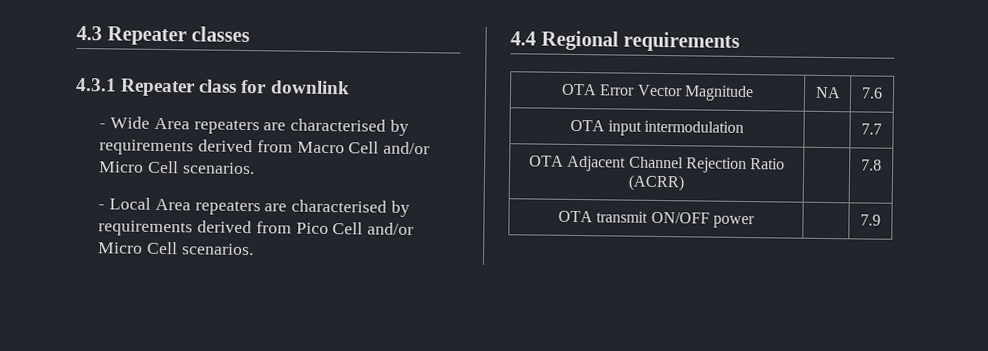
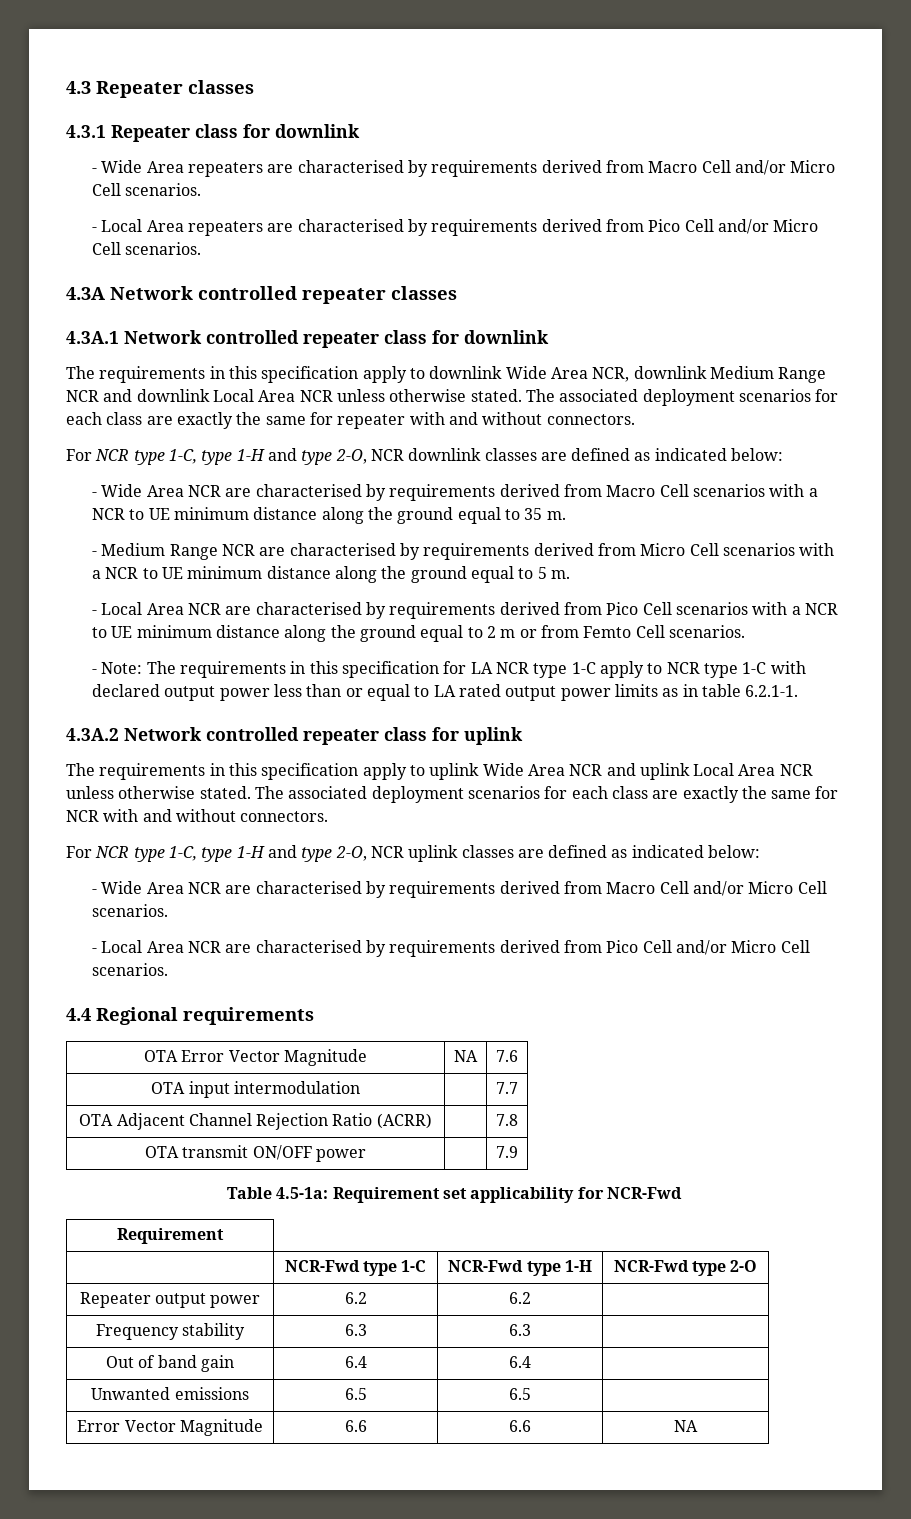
(254, 249) none -> [66,286,457,304] [66,330,549,348] [66,366,827,383] [66,389,839,406] [66,412,635,429] [66,448,784,465] [92,484,818,501] [92,507,566,524] [92,543,835,560] [92,566,570,583] [92,602,838,619] [92,625,745,642] [92,661,806,678] [92,684,799,701] [66,727,523,745] [66,763,813,780] [66,786,839,803] [66,809,329,822] [66,845,761,862] [92,881,827,898] [92,904,169,917] [92,940,810,957] [92,963,169,976] // 4.3A Network controlled repeater classes // 4.3A.1 Network controlled repeater class for downlink // The requirements in this specification apply to downlink Wide Area NCR, downlink Medium Range NCR and downlink Local Area NCR unless otherwise stated. The associated deployment scenarios for each class are exactly the same for repeater with and without connectors. // For NCR type 1-C, type 1-H and type 2-O, NCR downlink classes are defined as indicated below: // - Wide Area NCR are characterised by requirements derived from Macro Cell scenarios with a NCR to UE minimum distance along the ground equal to 35 m. // - Medium Range NCR are characterised by requirements derived from Micro Cell scenarios with a NCR to UE minimum distance along the ground equal to 5 m. // - Local Area NCR are characterised by requirements derived from Pico Cell scenarios with a NCR to UE minimum distance along the ground equal to 2 m or from Femto Cell scenarios. // - Note: The requirements in this specification for LA NCR type 1-C apply to NCR type 1-C with declared output power less than or equal to LA rated output power limits as in table 6.2.1-1. // 4.3A.2 Network controlled repeater class for uplink // The requirements in this specification apply to uplink Wide Area NCR and uplink Local Area NCR unless otherwise stated. The associated deployment scenarios for each class are exactly the same for NCR with and without connectors. // For NCR type 1-C, type 1-H and type 2-O, NCR uplink classes are defined as indicated below: // - Wide Area NCR are characterised by requirements derived from Macro Cell and/or Micro Cell scenarios. // - Local Area NCR are characterised by requirements derived from Pico Cell and/or Micro Cell scenarios.
(881, 220) none -> [227,1187,682,1203] [117,1228,224,1244] [284,1260,427,1276] [448,1260,592,1276] [613,1260,758,1276] [79,1292,261,1308] [344,1292,367,1304] [509,1292,531,1304] [95,1323,246,1340] [344,1324,367,1336] [509,1324,531,1336] [106,1355,234,1372] [344,1356,367,1368] [509,1356,531,1368] [91,1387,249,1400] [344,1388,367,1400] [509,1388,531,1400] [77,1419,263,1436] [344,1420,367,1432] [509,1420,531,1432] [674,1420,698,1432] // Table 4.5-1a: Requirement set applicability for NCR-Fwd // Requirement // | NCR-Fwd type 1-C | NCR-Fwd type 1-H | NCR-Fwd type 2-O // Repeater output power | 6.2 | 6.2 | // Frequency stability | 6.3 | 6.3 | // Out of band gain | 6.4 | 6.4 | // Unwanted emissions | 6.5 | 6.5 | // Error Vector Magnitude | 6.6 | 6.6 | NA

